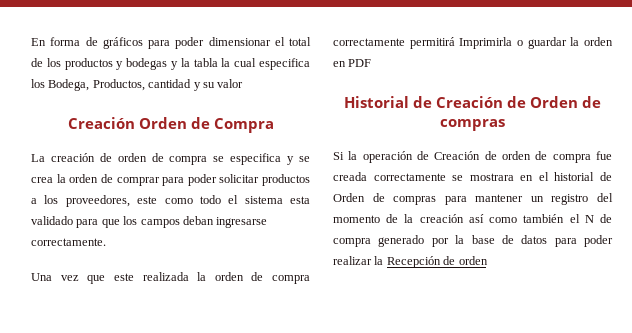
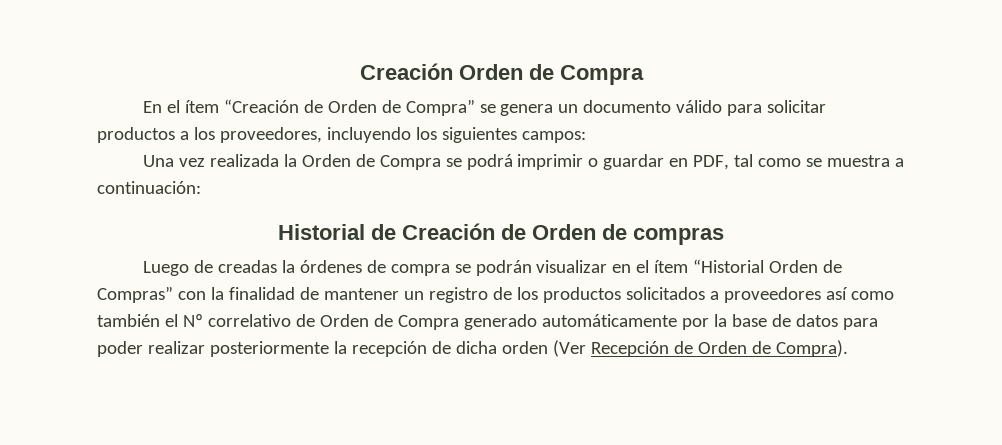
[31,37,311,49] [31,58,311,70] [31,79,244,91] [67,117,274,133] [31,153,310,165] [31,174,217,186] En forma de gráficos para poder dimensionar el total de los productos y bodegas y la tabla la cual especifica los Bodega, Productos, cantidad y su valor // Creación Orden de Compra // La creación de orden de compra se especifica y se crea la orden de comprar para poder -> [359,63,644,85] [142,99,763,116] Creación Orden de Compra // En el ítem “Creación de Orden de Compra” se genera un documento válido para
[137,195,310,204] [31,216,268,228] [31,238,106,246] [31,272,310,284] [333,37,613,49] [333,59,372,67] este como todo el sistema esta validado para que los campos deban ingresarse correctamente. // Una vez que este realizada la orden de compra correctamente permitirá Imprimirla o guardar la orden en PDF -> [326,127,586,143] [142,154,905,170] [97,181,201,194] incluyendo los siguientes campos: // Una vez realizada la Orden de Compra se podrá imprimir o guardar en PDF, tal como se muestra a continuación:
[333,151,612,163] [333,172,612,181] [333,193,613,205] [333,214,612,223] [333,235,425,247] Si la operación de Creación de orden de compra fue creada correctamente se mostrara en el historial de Orden de compras para mantener un registro del momento de la creación así como también el N de compra generado -> [142,259,843,276] [97,286,894,303] [97,314,677,330] Luego de creadas la órdenes de compra se podrán visualizar en el ítem “Historial Orden de Compras” con la finalidad de mantener un registro de los productos solicitados a proveedores así como también el Nº correlativo de Orden de Compra generado automáticamente
[374,256,488,268] la Recepción de orden -> [209,340,848,357] posteriormente la recepción de dicha orden (Ver Recepción de Orden de Compra).

